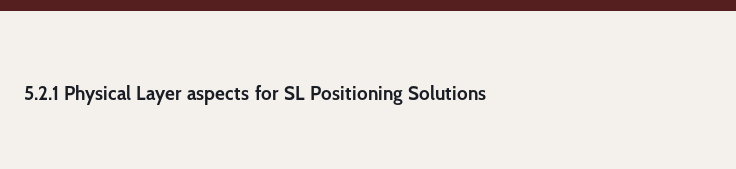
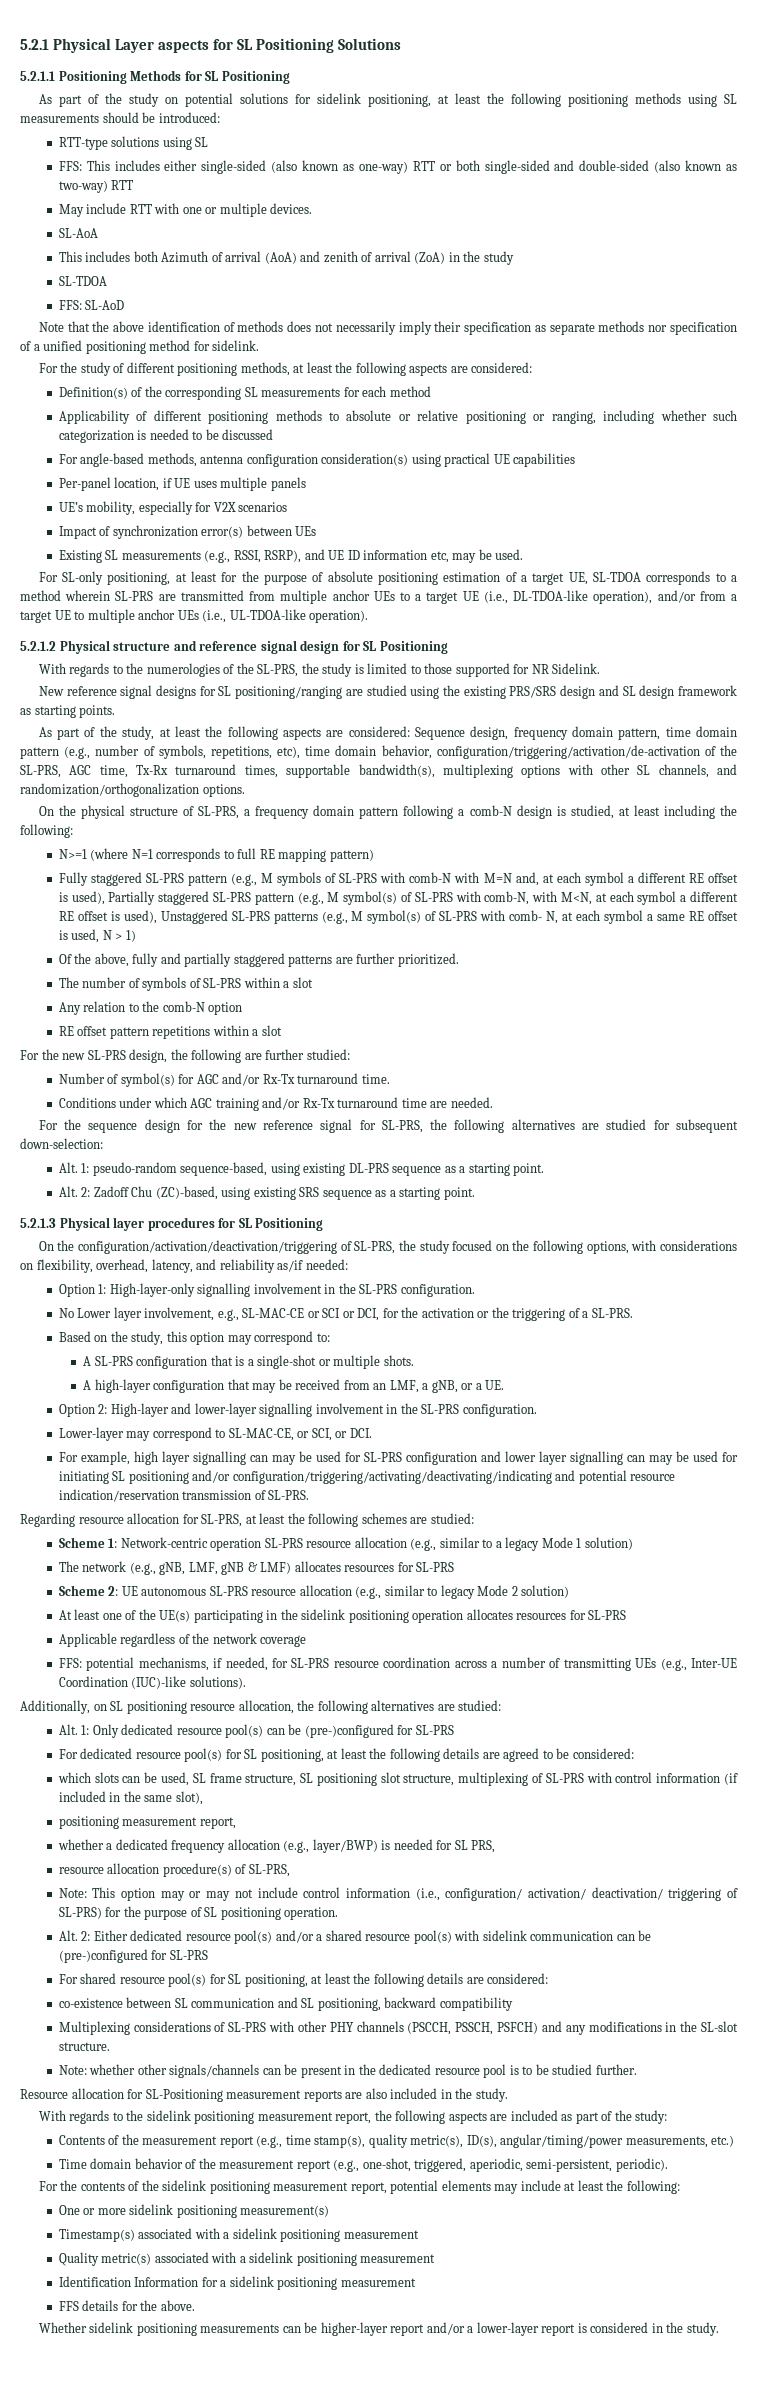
(486, 92) none -> [20,70,290,84] [38,93,738,107] [20,112,220,123] [58,136,209,150] [58,160,737,174] [58,180,134,193] [58,203,313,217] [58,228,98,238] [58,251,514,265] [58,276,107,286] [58,300,125,310] [38,321,738,335] [20,340,260,354] [38,362,533,376] [58,386,431,400] [58,410,737,424] [58,429,274,443] [58,453,576,467] [58,477,306,491] [58,501,288,515] [58,525,317,539] [58,549,524,563] [38,571,737,585] [20,590,737,604] [20,609,369,623] [20,640,448,654] [38,663,601,677] [38,685,737,699] [20,705,116,718] [38,726,737,740] [20,745,737,759] [20,764,738,778] [20,783,245,797] [38,805,737,819] [20,824,73,838] [58,848,374,862] [58,872,739,886] [58,891,738,905] [58,910,738,924] [58,929,136,943] [58,953,459,967] [58,977,313,991] [58,1001,243,1015] [58,1025,282,1039] [20,1049,350,1063] [58,1073,390,1087] [58,1097,493,1111] [38,1119,738,1133] [20,1138,103,1149] [58,1162,545,1176] [58,1186,475,1200] [20,1217,324,1231] [38,1240,738,1254] [20,1259,348,1273] [58,1283,475,1297] [58,1307,633,1321] [58,1331,330,1345] [83,1355,414,1369] [83,1379,505,1393] [58,1403,537,1417] [58,1427,372,1441] [58,1451,738,1465] [58,1470,676,1484] [58,1489,310,1502] [20,1513,474,1527] [58,1537,633,1551] [58,1561,455,1575] [58,1585,570,1599] [58,1609,627,1623] [58,1633,307,1647] [58,1657,737,1671] [58,1676,246,1689] [20,1700,502,1714] [58,1724,454,1738] [58,1748,634,1762] [57,1772,739,1786] [58,1791,203,1805] [58,1816,236,1829] [57,1839,496,1853] [58,1863,290,1877] [58,1887,738,1901] [58,1906,339,1920] [58,1930,652,1944] [58,1949,208,1963] [58,1973,549,1987] [58,1997,513,2011] [58,2021,738,2035] [58,2042,110,2051] [58,2064,637,2078] [20,2088,508,2102] [38,2110,668,2124] [58,2134,735,2148] [58,2158,668,2172] [38,2180,680,2194] [58,2204,330,2218] [58,2228,419,2242] [58,2252,436,2266] [58,2276,416,2290] [58,2300,195,2311] [38,2322,719,2336] // 5.2.1.1 Positioning Methods for SL Positioning // As part of the study on potential solutions for sidelink positioning, at least the following positioning methods using SL measurements should be introduced: // RTT-type solutions using SL // FFS: This includes either single-sided (also known as one-way) RTT or both single-sided and double-sided (also known as two-way) RTT // May include RTT with one or multiple devices. // SL-AoA // This includes both Azimuth of arrival (AoA) and zenith of arrival (ZoA) in the study // SL-TDOA // FFS: SL-AoD // Note that the above identification of methods does not necessarily imply their specification as separate methods nor specification of a unified positioning method for sidelink. // For the study of different positioning methods, at least the following aspects are considered: // Definition(s) of the corresponding SL measurements for each method // Applicability of different positioning methods to absolute or relative positioning or ranging, including whether such categorization is needed to be discussed // For angle-based methods, antenna configuration consideration(s) using practical UE capabilities // Per-panel location, if UE uses multiple panels // UE’s mobility, especially for V2X scenarios // Impact of synchronization error(s) between UEs // Existing SL measurements (e.g., RSSI, RSRP), and UE ID information etc, may be used. // For SL-only positioning, at least for the purpose of absolute positioning estimation of a target UE, SL-TDOA corresponds to a method wherein SL-PRS are transmitted from multiple anchor UEs to a target UE (i.e., DL-TDOA-like operation), and/or from a target UE to multiple anchor UEs (i.e., UL-TDOA-like operation). // 5.2.1.2 Physical structure and reference signal design for SL Positioning // With regards to the numerologies of the SL-PRS, the study is limited to those supported for NR Sidelink. // New reference signal designs for SL positioning/ranging are studied using the existing PRS/SRS design and SL design framework as starting points. // As part of the study, at least the following aspects are considered: Sequence design, frequency domain pattern, time domain pattern (e.g., number of symbols, repetitions, etc), time domain behavior, configuration/triggering/activation/de-activation of the SL-PRS, AGC time, Tx-Rx turnaround times, supportable bandwidth(s), multiplexing options with other SL channels, and randomization/orthogonalization options. // On the physical structure of SL-PRS, a frequency domain pattern following a comb-N design is studied, at least including the following: // N>=1 (where N=1 corresponds to full RE mapping pattern) // Fully staggered SL-PRS pattern (e.g., M symbols of SL-PRS with comb-N with M=N and, at each symbol a different RE offset is used), Partially staggered SL-PRS pattern (e.g., M symbol(s) of SL-PRS with comb-N, with M<N, at each symbol a different RE offset is used), Unstaggered SL-PRS patterns (e.g., M symbol(s) of SL-PRS with comb- N, at each symbol a same RE offset is used, N > 1) // Of the above, fully and partially staggered patterns are further prioritized. // The number of symbols of SL-PRS within a slot // Any relation to the comb-N option // RE offset pattern repetitions within a slot // For the new SL-PRS design, the following are further studied: // Number of symbol(s) for AGC and/or Rx-Tx turnaround time. // Conditions under which AGC training and/or Rx-Tx turnaround time are needed. // For the sequence design for the new reference signal for SL-PRS, the following alternatives are studied for subsequent down-selection: // Alt. 1: pseudo-random sequence-based, using existing DL-PRS sequence as a starting point. // Alt. 2: Zadoff Chu (ZC)-based, using existing SRS sequence as a starting point. // 5.2.1.3 Physical layer procedures for SL Positioning // On the configuration/activation/deactivation/triggering of SL-PRS, the study focused on the following options, with considerations on flexibility, overhead, latency, and reliability as/if needed: // Option 1: High-layer-only signalling involvement in the SL-PRS configuration. // No Lower layer involvement, e.g., SL-MAC-CE or SCI or DCI, for the activation or the triggering of a SL-PRS. // Based on the study, this option may correspond to: // A SL-PRS configuration that is a single-shot or multiple shots. // A high-layer configuration that may be received from an LMF, a gNB, or a UE. // Option 2: High-layer and lower-layer signalling involvement in the SL-PRS configuration. // Lower-layer may correspond to SL-MAC-CE, or SCI, or DCI. // For example, high layer signalling can may be used for SL-PRS configuration and lower layer signalling can may be used for initiating SL positioning and/or configuration/triggering/activating/deactivating/indicating and potential resource indication/reservation transmission of SL-PRS. // Regarding resource allocation for SL-PRS, at least the following schemes are studied: // Scheme 1: Network-centric operation SL-PRS resource allocation (e.g., similar to a legacy Mode 1 solution) // The network (e.g., gNB, LMF, gNB & LMF) allocates resources for SL-PRS // Scheme 2: UE autonomous SL-PRS resource allocation (e.g., similar to legacy Mode 2 solution) // At least one of the UE(s) participating in the sidelink positioning operation allocates resources for SL-PRS // Applicable regardless of the network coverage // FFS: potential mechanisms, if needed, for SL-PRS resource coordination across a number of transmitting UEs (e.g., Inter-UE Coordination (IUC)-like solutions). // Additionally, on SL positioning resource allocation, the following alternatives are studied: // Alt. 1: Only dedicated resource pool(s) can be (pre-)configured for SL-PRS // For dedicated resource pool(s) for SL positioning, at least the following details are agreed to be considered: // which slots can be used, SL frame structure, SL positioning slot structure, multiplexing of SL-PRS with control information (if included in the same slot), // positioning measurement report, // whether a dedicated frequency allocation (e.g., layer/BWP) is needed for SL PRS, // resource allocation procedure(s) of SL-PRS, // Note: This option may or may not include control information (i.e., configuration/ activation/ deactivation/ triggering of SL-PRS) for the purpose of SL positioning operation. // Alt. 2: Either dedicated resource pool(s) and/or a shared resource pool(s) with sidelink communication can be (pre-)configured for SL-PRS // For shared resource pool(s) for SL positioning, at least the following details are considered: // co-existence between SL communication and SL positioning, backward compatibility // Multiplexing considerations of SL-PRS with other PHY channels (PSCCH, PSSCH, PSFCH) and any modifications in the SL-slot structure. // Note: whether other signals/channels can be present in the dedicated resource pool is to be studied further. // Resource allocation for SL-Positioning measurement reports are also included in the study. // With regards to the sidelink positioning measurement report, the following aspects are included as part of the study: // Contents of the measurement report (e.g., time stamp(s), quality metric(s), ID(s), angular/timing/power measurements, etc.) // Time domain behavior of the measurement report (e.g., one-shot, triggered, aperiodic, semi-persistent, periodic). // For the contents of the sidelink positioning measurement report, potential elements may include at least the following: // One or more sidelink positioning measurement(s) // Timestamp(s) associated with a sidelink positioning measurement // Quality metric(s) associated with a sidelink positioning measurement // Identification Information for a sidelink positioning measurement // FFS details for the above. // Whether sidelink positioning measurements can be higher-layer report and/or a lower-layer report is considered in the study.

